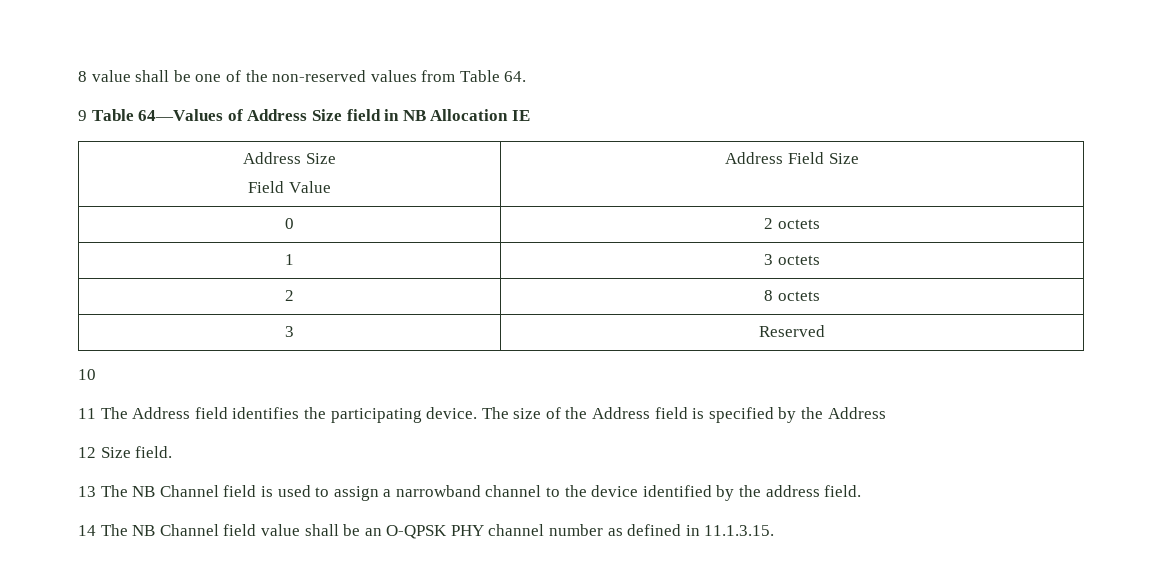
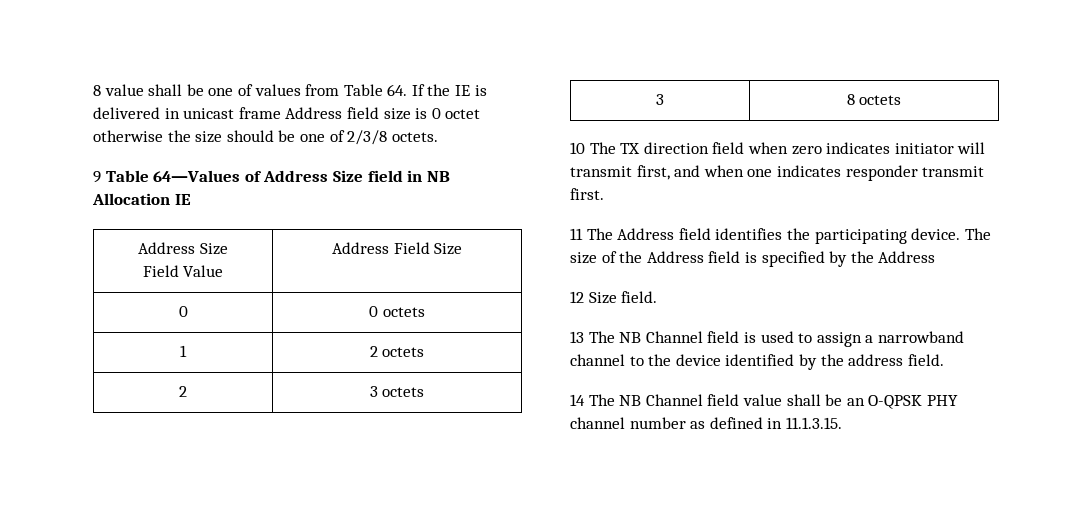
[245,70,367,82] the non-reserved -> (253, 90) none
(527, 76) none -> [411,84,487,96] [93,107,481,120] [93,130,438,145] If the IE is delivered in unicast frame Address field size is 0 octet otherwise the size should be one of 2/3/8 octets.
[764,218,774,229] 2 -> [369,306,379,317] 0
[764,254,774,265] 3 -> [369,346,378,357] 2
[764,290,774,301] 8 -> [369,386,378,397] 3
[759,325,825,337] Reserved -> [846,94,902,105] 8 octets
(96, 374) none -> [589,142,986,155] [570,165,985,181] [570,188,604,200] The TX direction field when zero indicates initiator will transmit first, and when one indicates responder transmit first.

